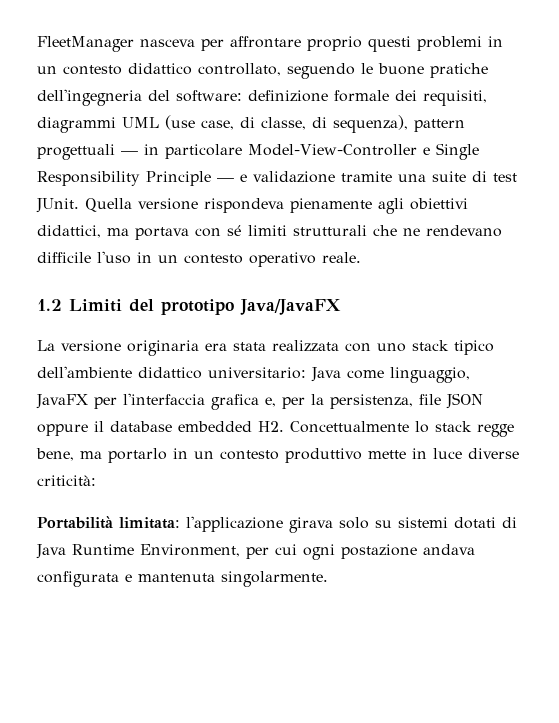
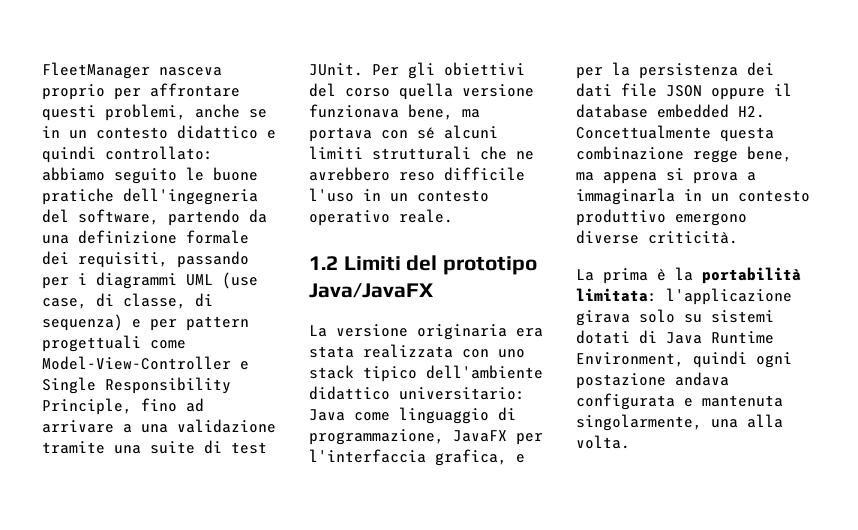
(195, 43) none -> [42,84,105,100] proprio
[307,36,503,52] [37,63,355,79] proprio questi problemi in un contesto didattico controllato, seguendo -> [42,104,267,121] [42,125,276,139] [42,146,213,163] [42,167,177,184] questi problemi, anche se in un contesto didattico e quindi controllato: abbiamo seguito
[176,90,242,102] software: -> [78,209,267,226] [42,235,69,244] software, partendo da una
(487, 98) none -> [177,251,249,268] [42,273,87,289] passando per i
[333,115,465,133] [37,143,479,160] [37,171,247,186] sequenza), pattern progettuali — in particolare Model-View-Controller e Single Responsibility Principle — e -> [42,314,249,331] [42,335,186,352] [42,356,249,370] [42,377,231,394] [42,398,204,415] [42,420,168,433] sequenza) e per pattern progettuali come Model-View-Controller e Single Responsibility Principle, fino ad arrivare a una
[85,198,468,214] [37,225,101,238] Quella versione rispondeva pienamente agli obiettivi didattici, -> [372,62,525,79] [309,83,534,100] [309,104,453,120] Per gli obiettivi del corso quella versione funzionava bene,
(242, 230) none -> [444,125,498,139] alcuni
[426,225,502,237] rendevano -> [309,167,435,181] avrebbero reso
[390,367,470,383] [36,393,413,410] linguaggio, JavaFX per l'interfaccia grafica e, per la persistenza, -> [399,407,516,424] [309,429,543,445] [309,449,525,466] [576,62,774,79] [576,83,612,97] linguaggio di programmazione, JavaFX per l'interfaccia grafica, e per la persistenza dei dati
[415,421,472,433] lo stack -> [720,127,774,142] [576,146,684,160] questa combinazione
[108,448,519,463] [37,475,96,486] [37,516,113,529] portarlo in un contesto produttivo mette in luce diverse criticità: // Portabilità -> [603,168,756,184] [576,188,810,205] [576,209,747,226] [576,230,738,244] [576,267,801,284] appena si prova a immaginarla in un contesto produttivo emergono diverse criticità. // La prima è la portabilità
[246,544,297,559] per cui -> [693,351,747,368] quindi
[221,571,328,587] singolarmente. -> [576,414,783,431] [576,435,630,449] singolarmente, una alla volta.

